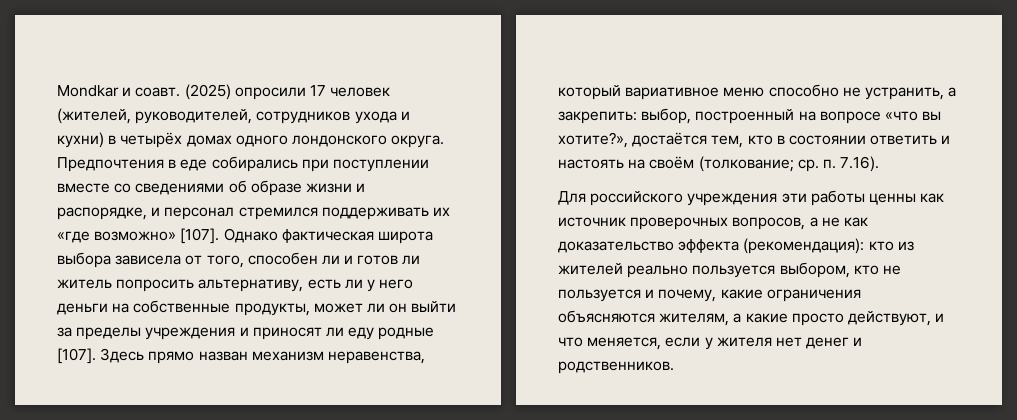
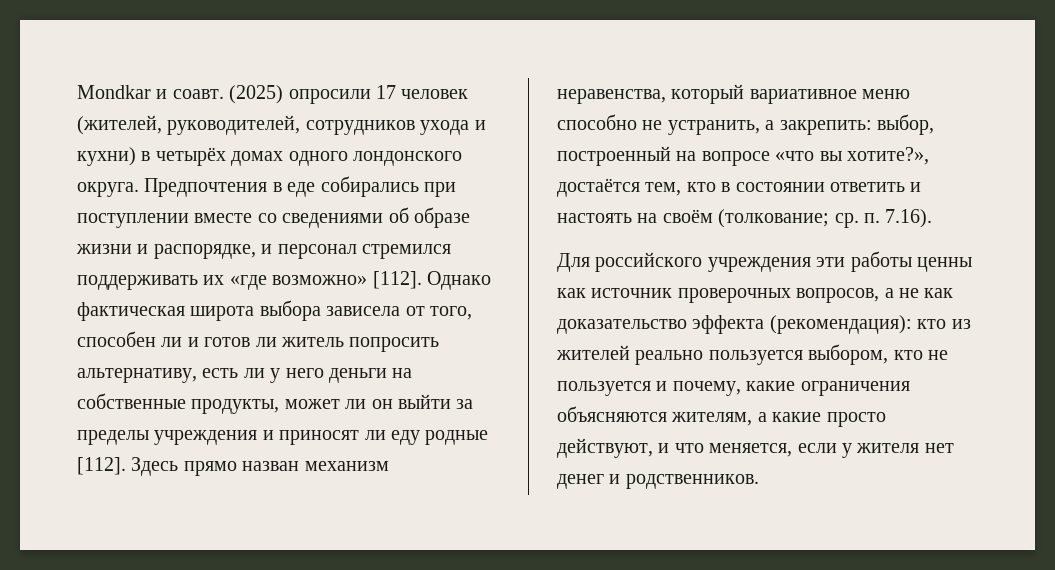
[180,228,220,244] [107]. -> [372,271,422,289] [112].
[57,348,96,364] [107]. -> [77,457,126,475] [112].

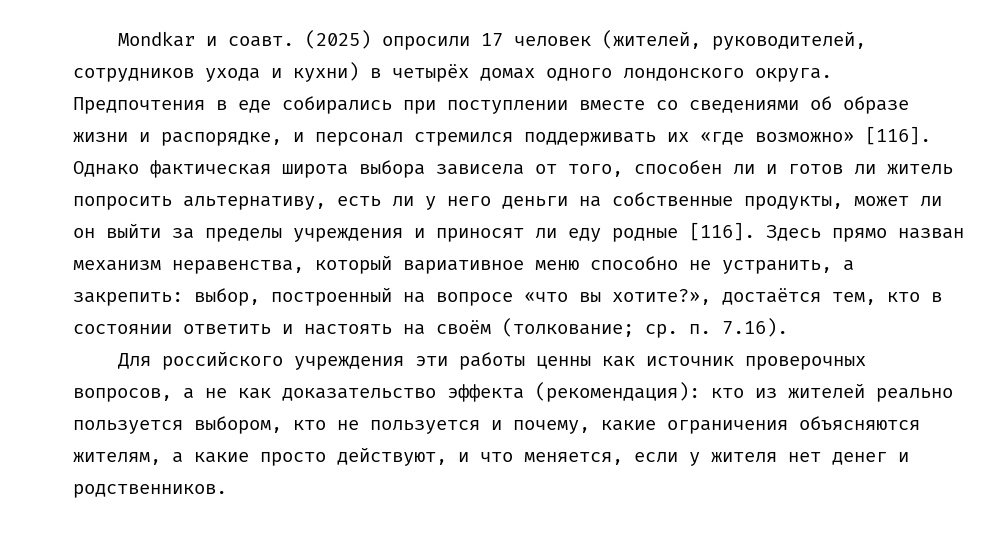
[372,271,422,289] [112]. -> [865,126,931,145] [116].
[77,457,126,475] [112]. -> [689,222,755,241] [116].

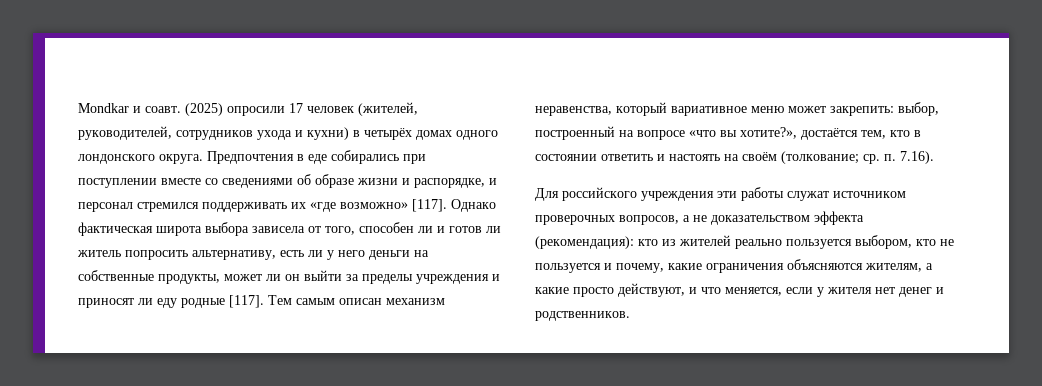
[865,126,931,145] [116]. -> [412,199,447,212] [117].
[689,222,964,242] [116]. Здесь прямо назван -> [229,295,382,308] [117]. Тем самым описан
[590,256,854,274] способно не устранить, а -> [788,106,826,113] может
[535,356,734,369] ценны как источник -> [787,191,906,201] служат источником
[238,388,436,401] как доказательство -> [711,215,810,225] доказательством

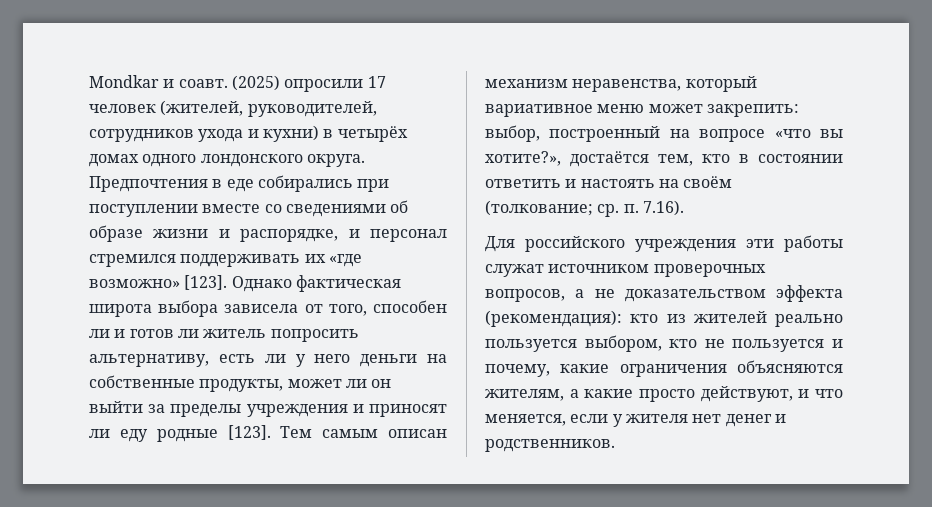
[412,199,447,212] [117]. -> [184,275,228,290] [123].
[229,295,264,308] [117]. -> [227,425,271,440] [123].

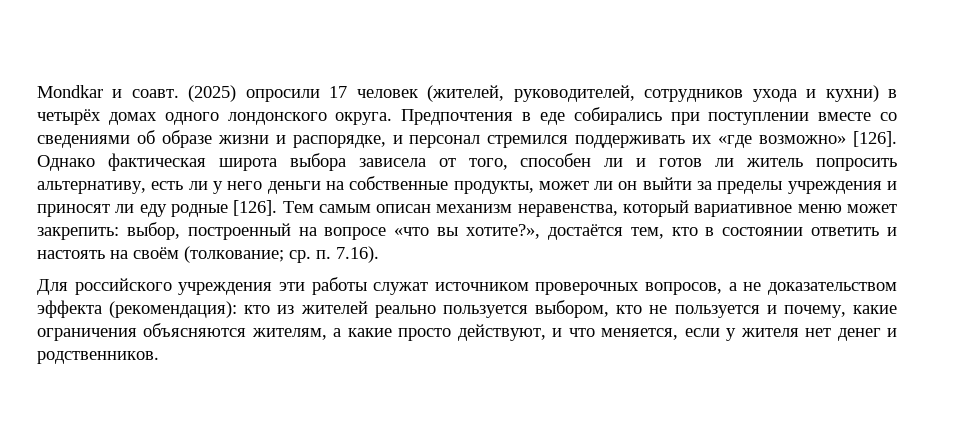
[184,275,228,290] [123]. -> [852,131,897,147] [126].
[227,425,271,440] [123]. -> [233,200,278,216] [126].

